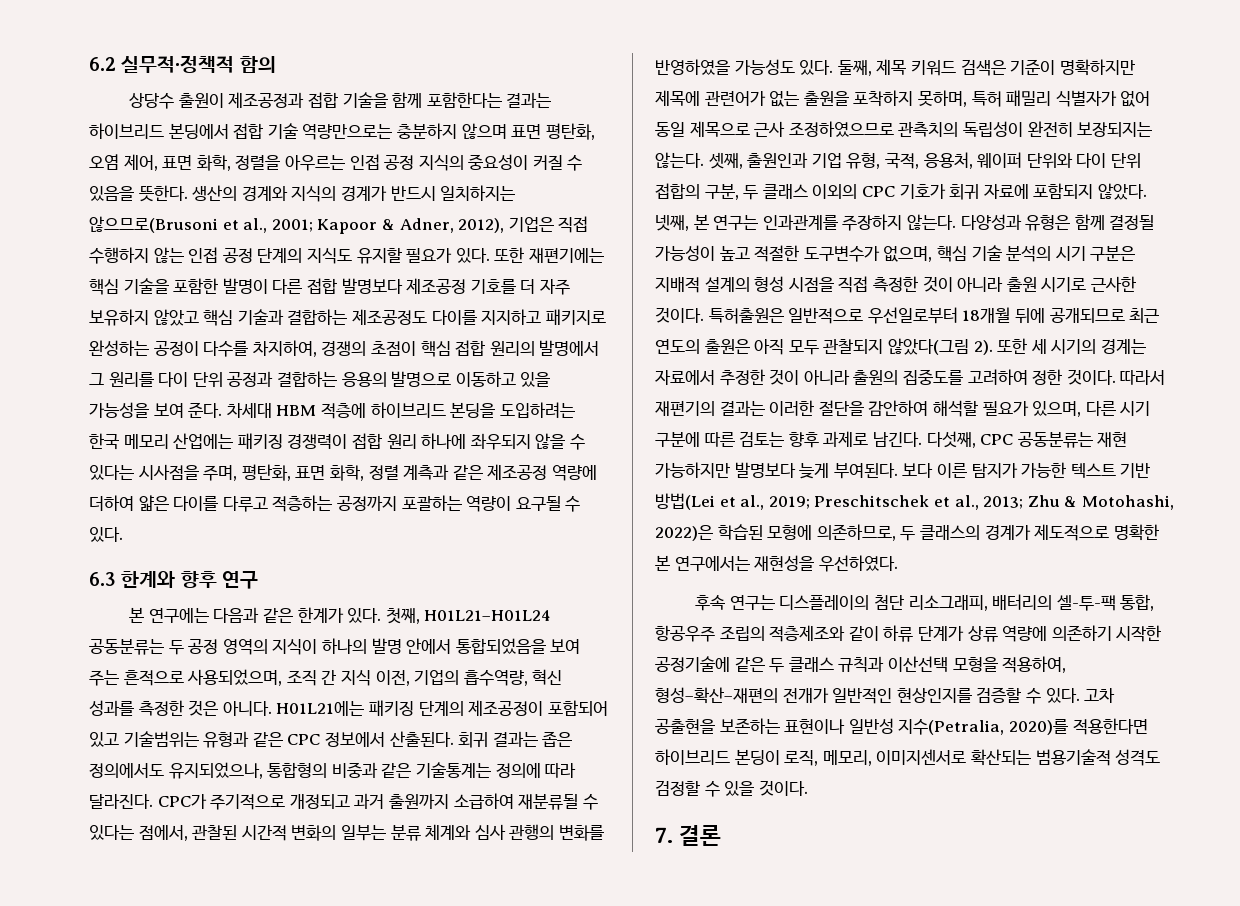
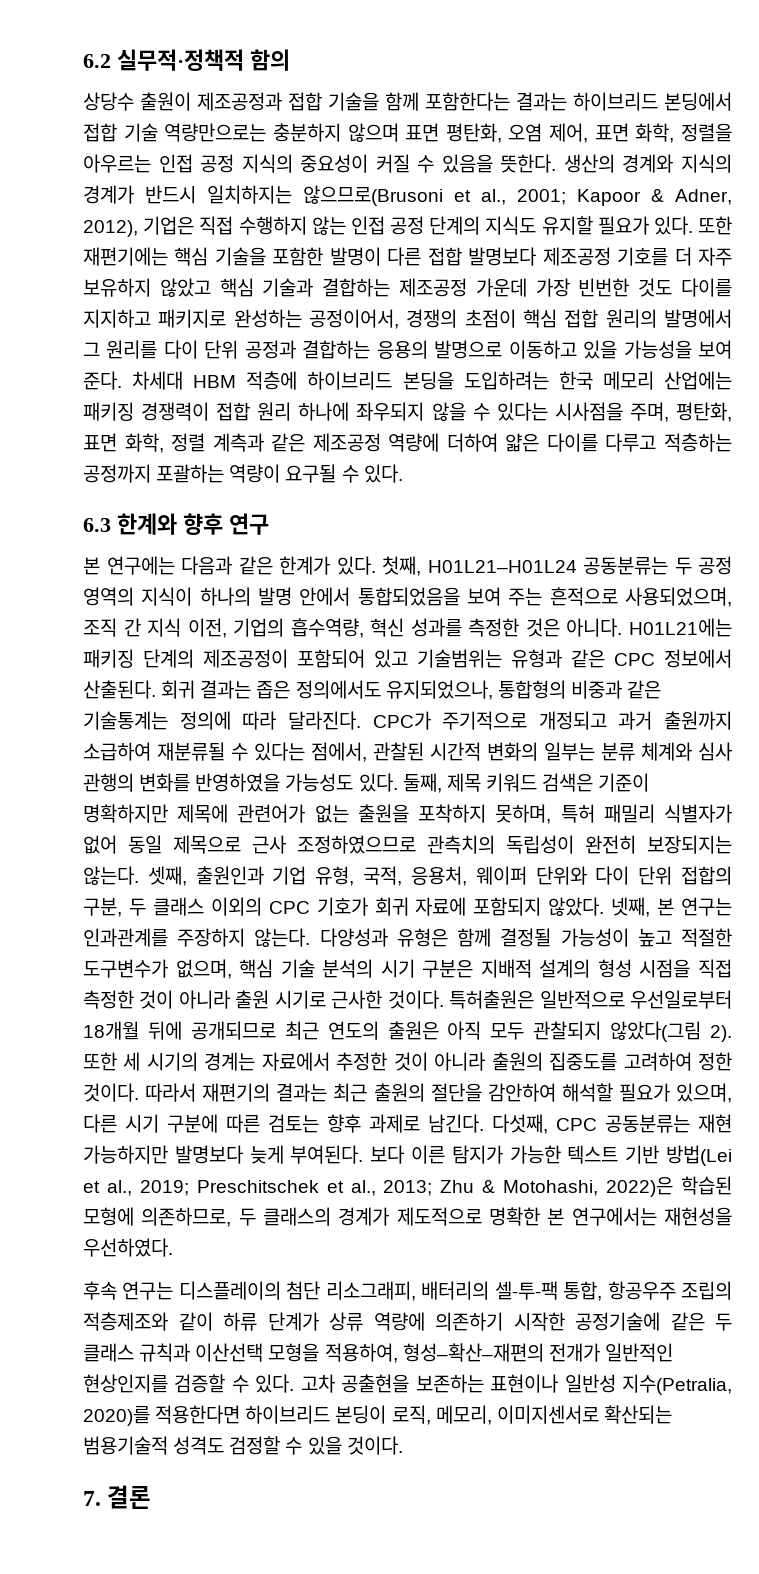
[351,309,427,325] 제조공정도 -> [399,278,673,297] 제조공정 가운데 가장 빈번한 것도
[153,340,317,357] 공정이 다수를 차지하여, -> [309,309,399,329] 공정이어서,
[769,400,815,416] 이러한 -> [333,1083,425,1102] 최근 출원의

